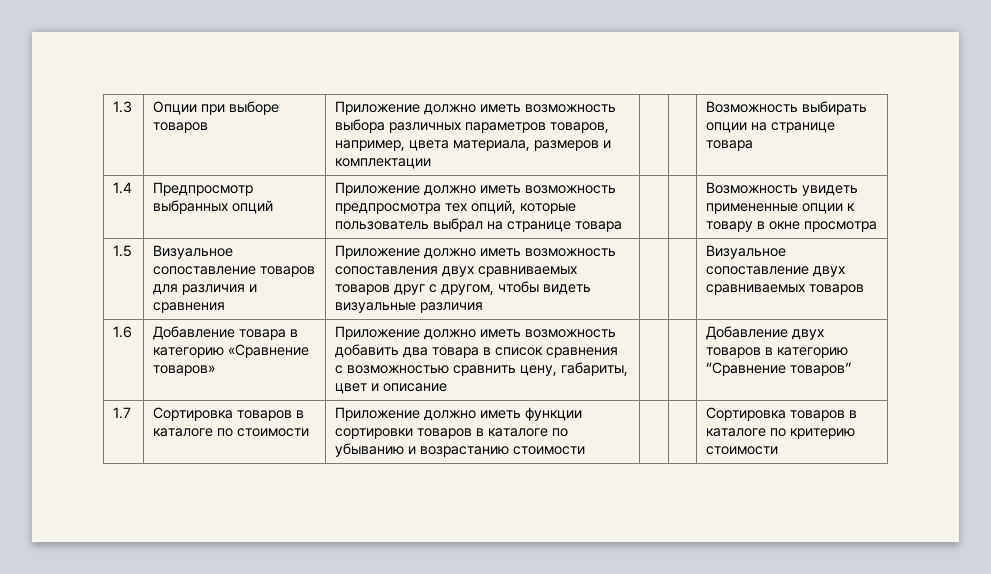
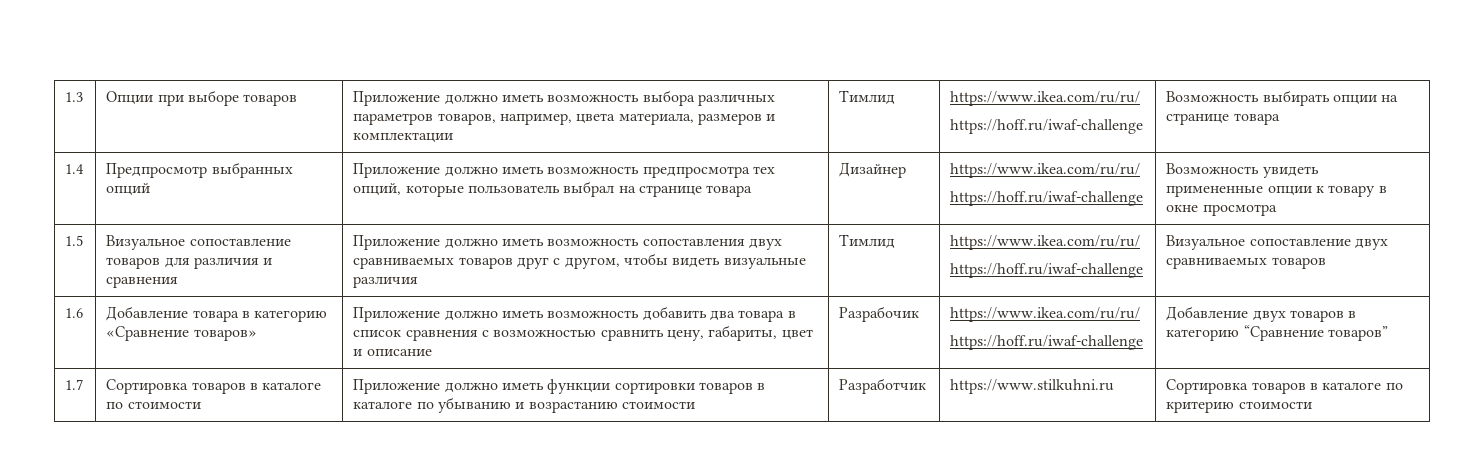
(432, 163) | -> [839,90,896,105] [950,91,1141,106] [950,119,1144,134] Тимлид | https://www.ikea.com/ru/ru/ // https://hoff.ru/iwaf-challenge
(623, 226) | -> [839,162,907,178] [950,163,1141,178] [950,191,1144,206] Дизайнер | https://www.ikea.com/ru/ru/ // https://hoff.ru/iwaf-challenge
(484, 307) | -> [839,234,896,249] [950,235,1141,250] [950,263,1144,278] Тимлид | https://www.ikea.com/ru/ru/ // https://hoff.ru/iwaf-challenge
(448, 387) | -> [839,306,920,322] [950,307,1141,322] [950,335,1144,350] Разрабочик | https://www.ikea.com/ru/ru/ // https://hoff.ru/iwaf-challenge
(586, 450) | -> [839,378,927,394] [950,379,1115,394] Разработчик | https://www.stilkuhni.ru

